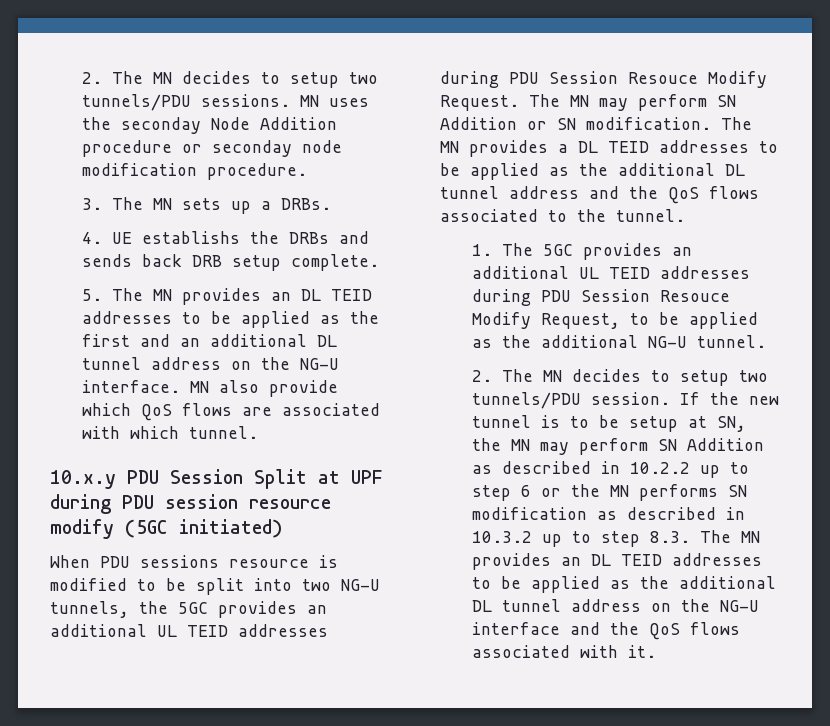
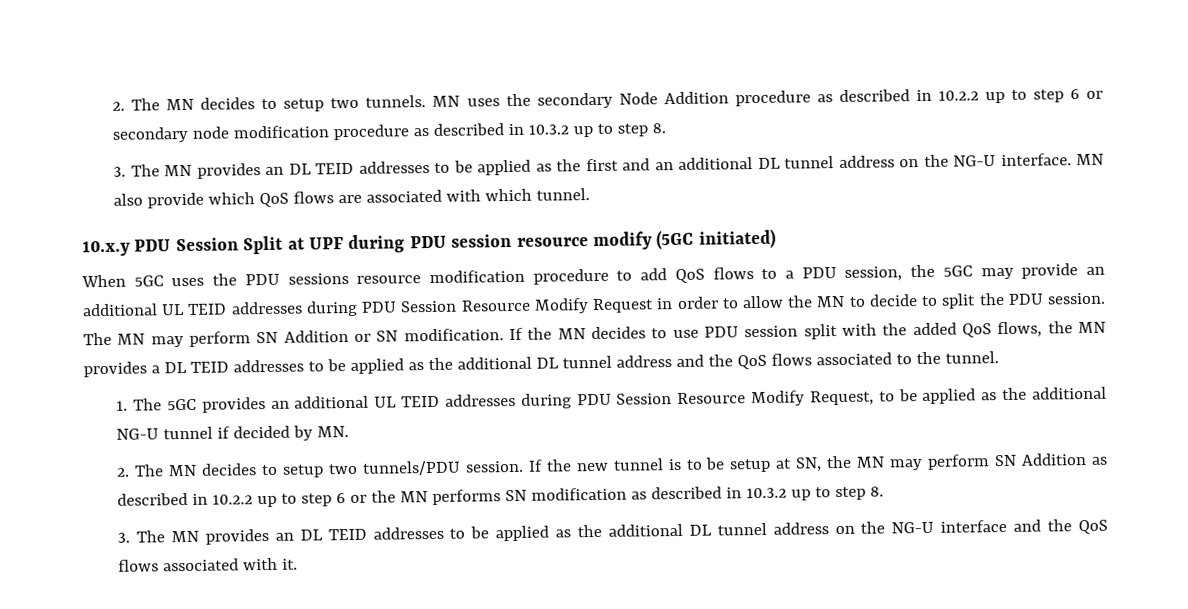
[82,71,379,88] [82,94,291,111] 2. The MN decides to setup two tunnels/PDU sessions. -> [112,95,427,112] 2. The MN decides to setup two tunnels.
[121,117,202,134] seconday -> [536,92,613,109] secondary
[182,140,343,157] [82,163,308,180] [82,197,332,214] [82,231,370,244] [82,254,380,271] [82,289,103,301] or seconday node modification procedure. // 3. The MN sets up a DRBs. // 4. UE establishs the DRBs and sends back DRB setup complete. // 5. -> [816,89,1103,104] [112,123,667,143] [113,166,127,177] as described in 10.2.2 up to step 6 or secondary node modification procedure as described in 10.3.2 up to step 8. // 3.
[100,555,338,568] [50,578,380,595] [50,601,327,618] [50,624,328,637] [440,71,767,88] [440,95,519,111] PDU sessions resource is modified to be split into two NG-U tunnels, the 5GC provides an additional UL TEID addresses during PDU Session Resouce Modify Request. -> [133,263,1105,287] [82,292,1107,317] 5GC uses the PDU sessions resource modification procedure to add QoS flows to a PDU session, the 5GC may provide an additional UL TEID addresses during PDU Session Resource Modify Request in order to allow the MN to decide to split the PDU session.
[721,117,752,130] The -> [508,321,1073,341] If the MN decides to use PDU session split with the added QoS flows, the
[660,290,731,302] Resouce -> [677,392,747,404] Resource
[697,335,767,348] tunnel. -> [163,425,350,441] tunnel if decided by MN.
[650,531,691,543] 8.3. -> [870,486,885,497] [117,532,131,543] 8. // 3.

